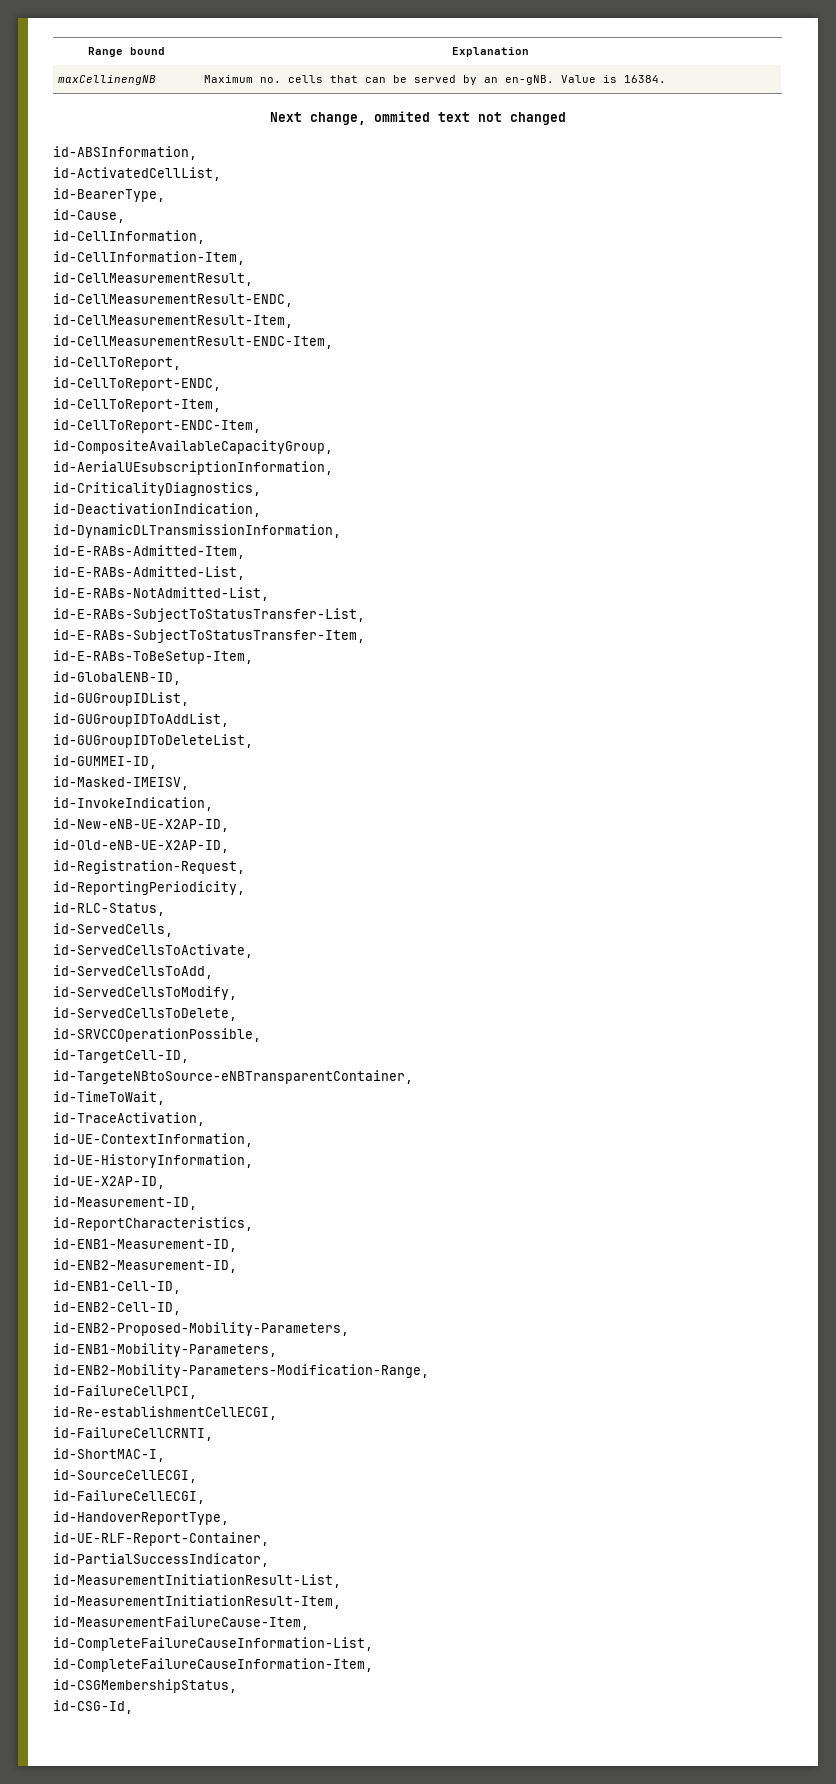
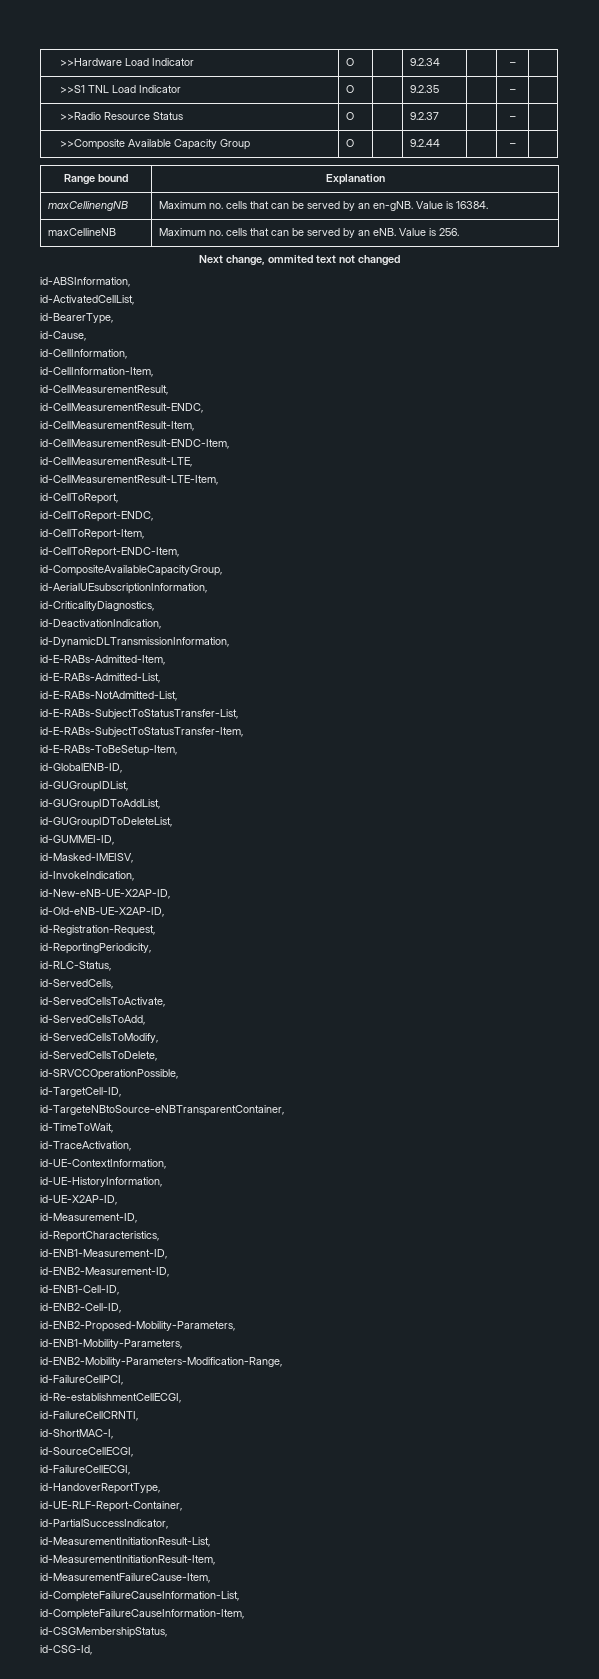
(88, 52) none -> [60,58,195,66] [346,58,355,66] [410,58,441,66] [509,62,516,66] [60,85,182,93] [346,85,355,93] [410,85,440,93] [509,89,516,93] [60,112,184,120] [346,112,355,120] [410,112,440,120] [509,116,516,120] [60,139,251,150] [346,139,355,147] [410,139,441,147] [509,143,516,147] >>Hardware Load Indicator | O | | 9.2.34 | | – | // >>S1 TNL Load Indicator | O | | 9.2.35 | | – | // >>Radio Resource Status | O | | 9.2.37 | | – | // >>Composite Available Capacity Group | O | | 9.2.44 | | – | //
(667, 79) none -> [48,228,117,236] [159,228,460,238] // maxCellineNB | Maximum no. cells that can be served by an eNB. Value is 256.
(333, 342) none -> [40,457,192,467] [40,475,218,485] // id-CellMeasurementResult-LTE, // id-CellMeasurementResult-LTE-Item,

